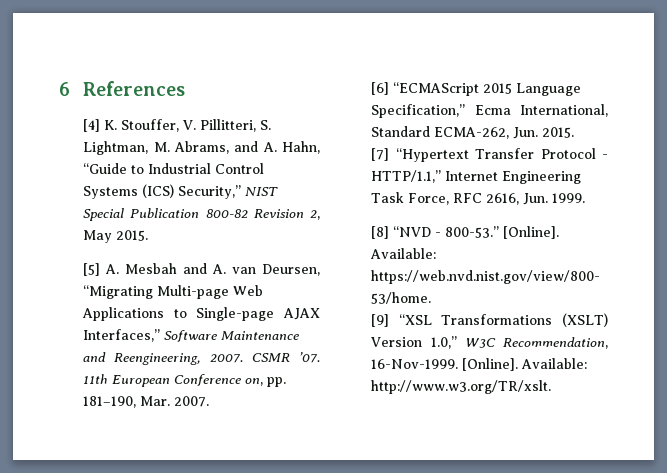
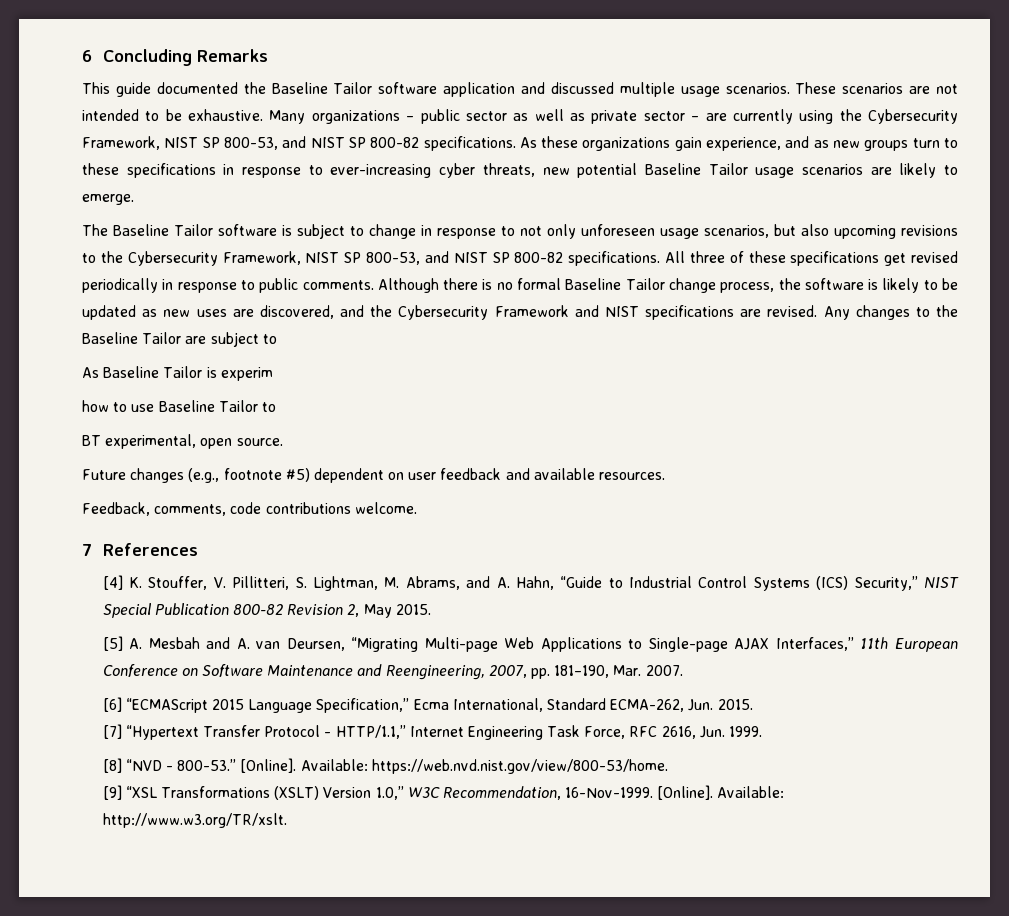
(70, 89) none -> [102,49,268,66] [82,82,958,97] [82,109,958,124] [82,136,958,151] [82,163,958,178] [82,194,134,205] [82,224,958,239] [82,251,959,266] [82,278,958,293] [82,305,958,320] [82,332,277,347] [82,366,273,381] [82,400,276,412] [82,434,283,449] [82,468,666,483] [82,502,417,516] [82,544,92,556] Concluding Remarks // This guide documented the Baseline Tailor software application and discussed multiple usage scenarios. These scenarios are not intended to be exhaustive. Many organizations – public sector as well as private sector – are currently using the Cybersecurity Framework, NIST SP 800-53, and NIST SP 800-82 specifications. As these organizations gain experience, and as new groups turn to these specifications in response to ever-increasing cyber threats, new potential Baseline Tailor usage scenarios are likely to emerge. // The Baseline Tailor software is subject to change in response to not only unforeseen usage scenarios, but also upcoming revisions to the Cybersecurity Framework, NIST SP 800-53, and NIST SP 800-82 specifications. All three of these specifications get revised periodically in response to public comments. Although there is no formal Baseline Tailor change process, the software is likely to be updated as new uses are discovered, and the Cybersecurity Framework and NIST specifications are revised. Any changes to the Baseline Tailor are subject to // As Baseline Tailor is experim // how to use Baseline Tailor to // BT experimental, open source. // Future changes (e.g., footnote #5) dependent on user feedback and available resources. // Feedback, comments, code contributions welcome. // 7
[164,330,300,342] [83,352,320,365] [83,374,264,387] Software Maintenance and Reengineering, 2007. CSMR ’07. 11th European Conference on, -> [860,637,958,652] [102,664,527,680] 11th European Conference on Software Maintenance and Reengineering, 2007,

